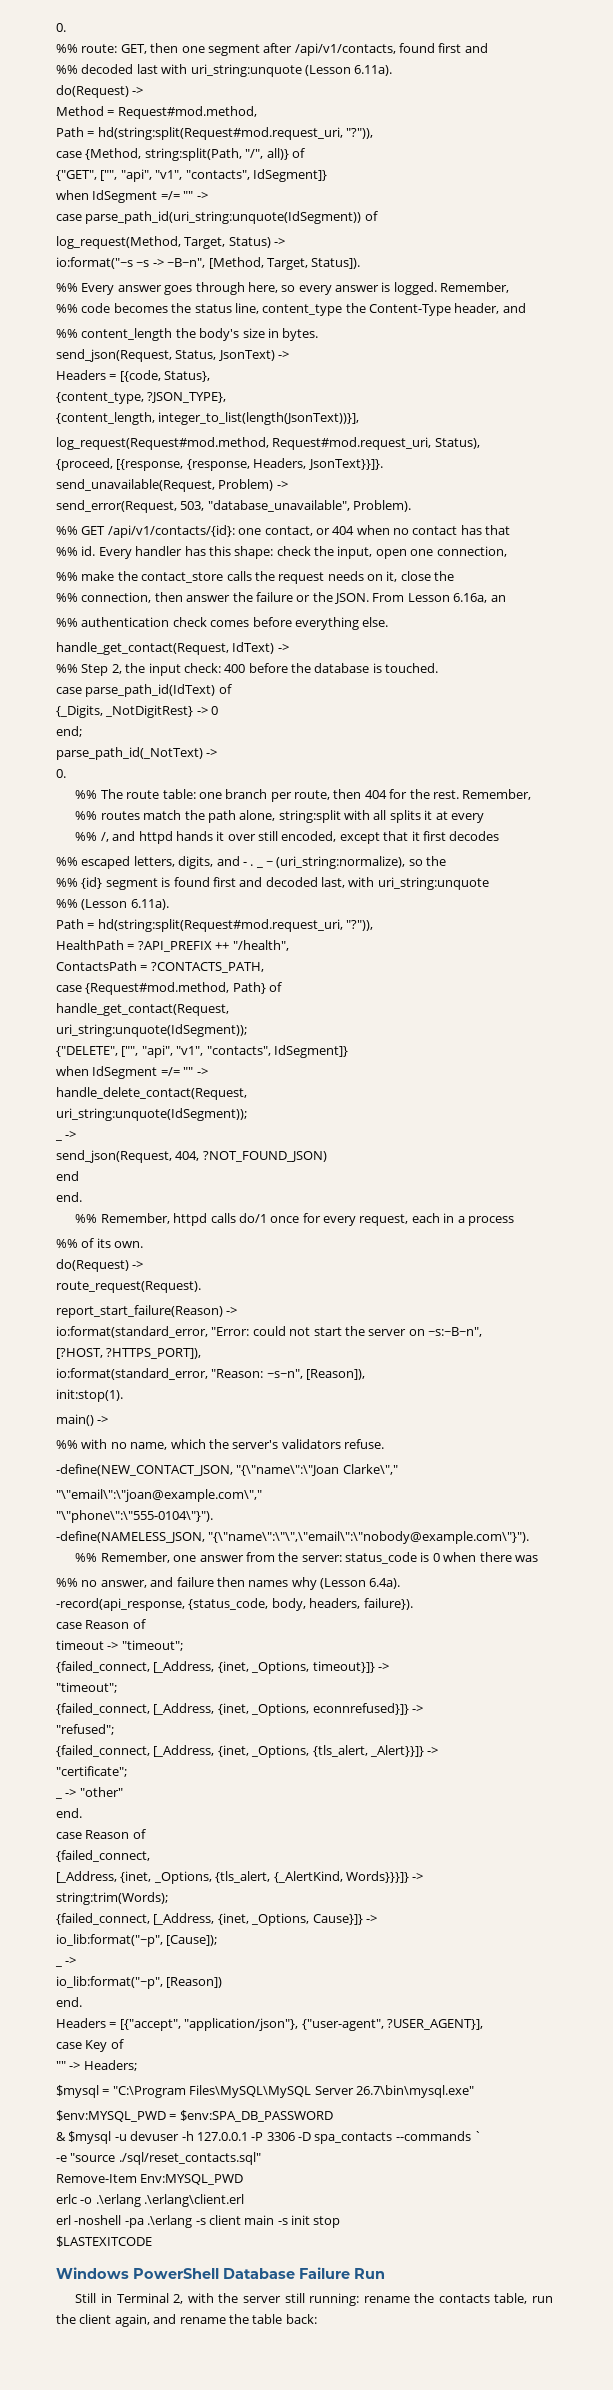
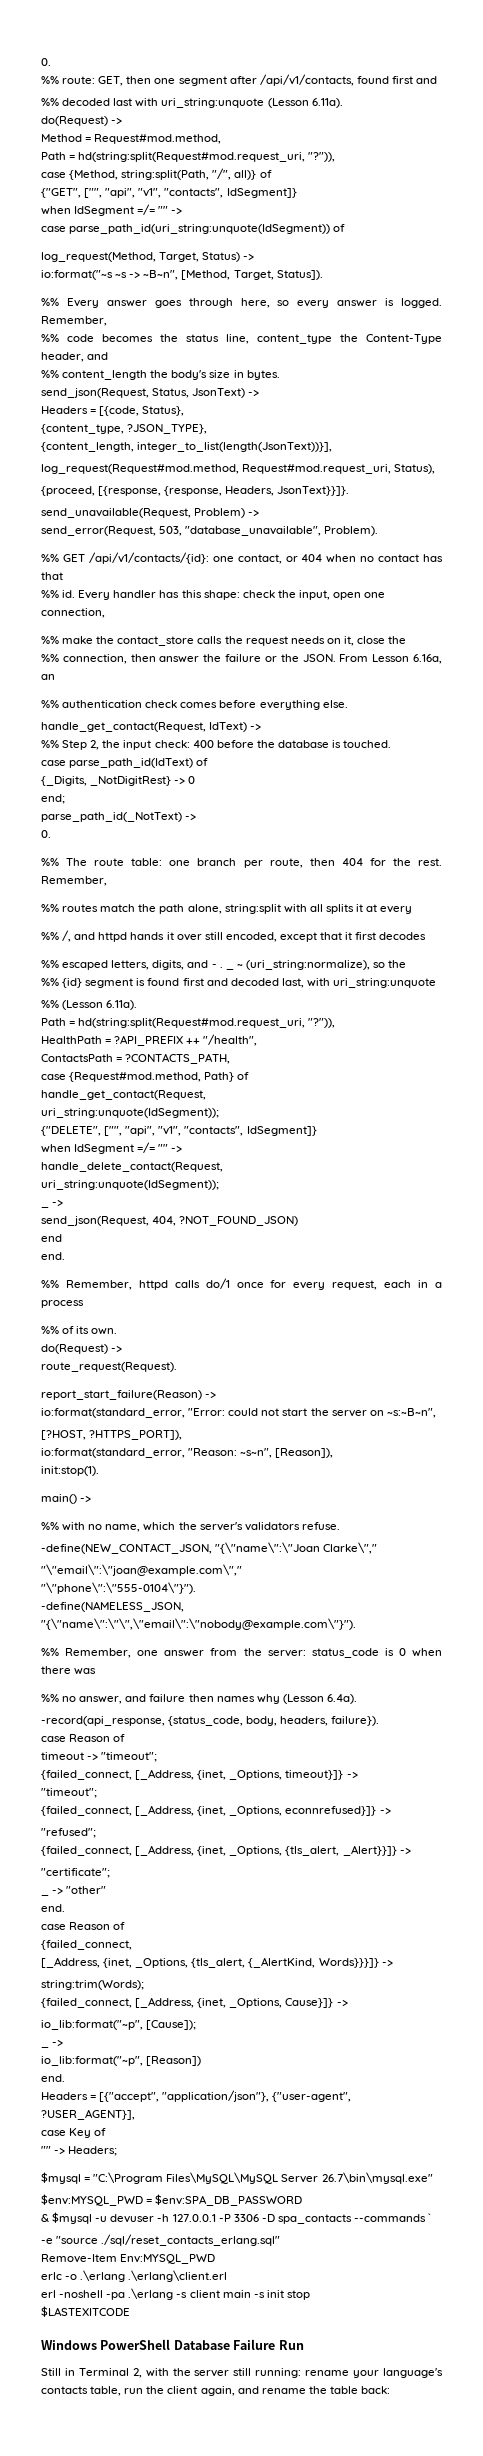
[118,2152,261,2165] ./sql/reset_contacts.sql" -> [101,2234,281,2246] ./sql/reset_contacts_erlang.sql"
[414,2293,435,2303] the -> [353,2368,444,2378] your language's

